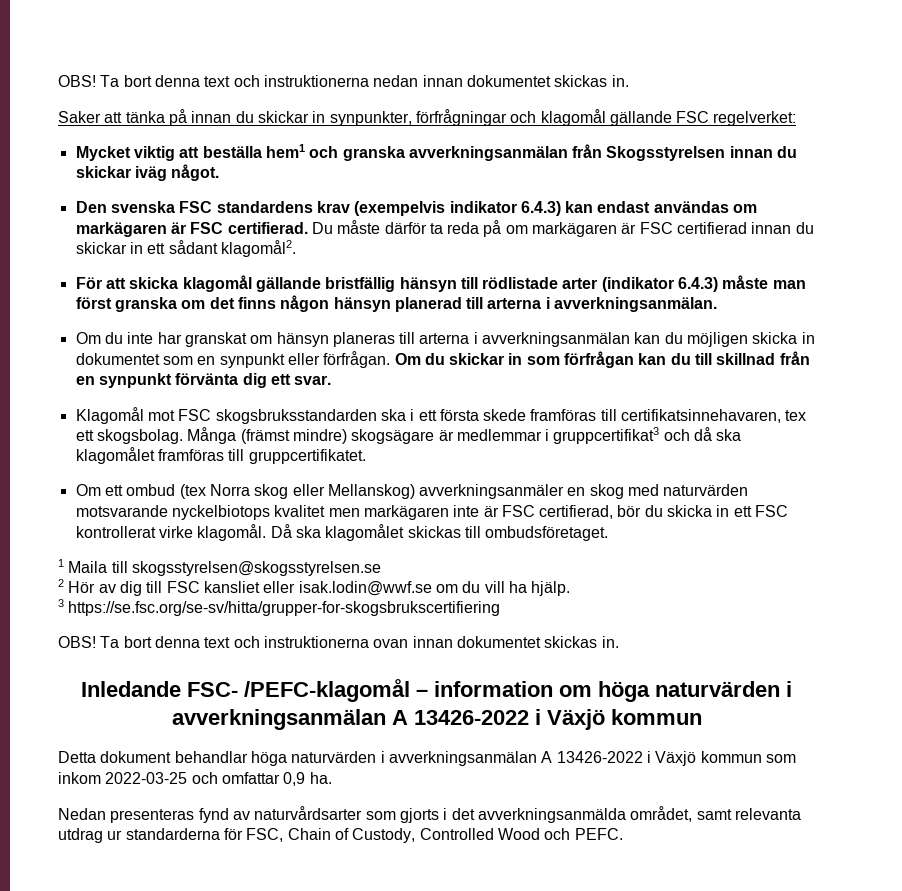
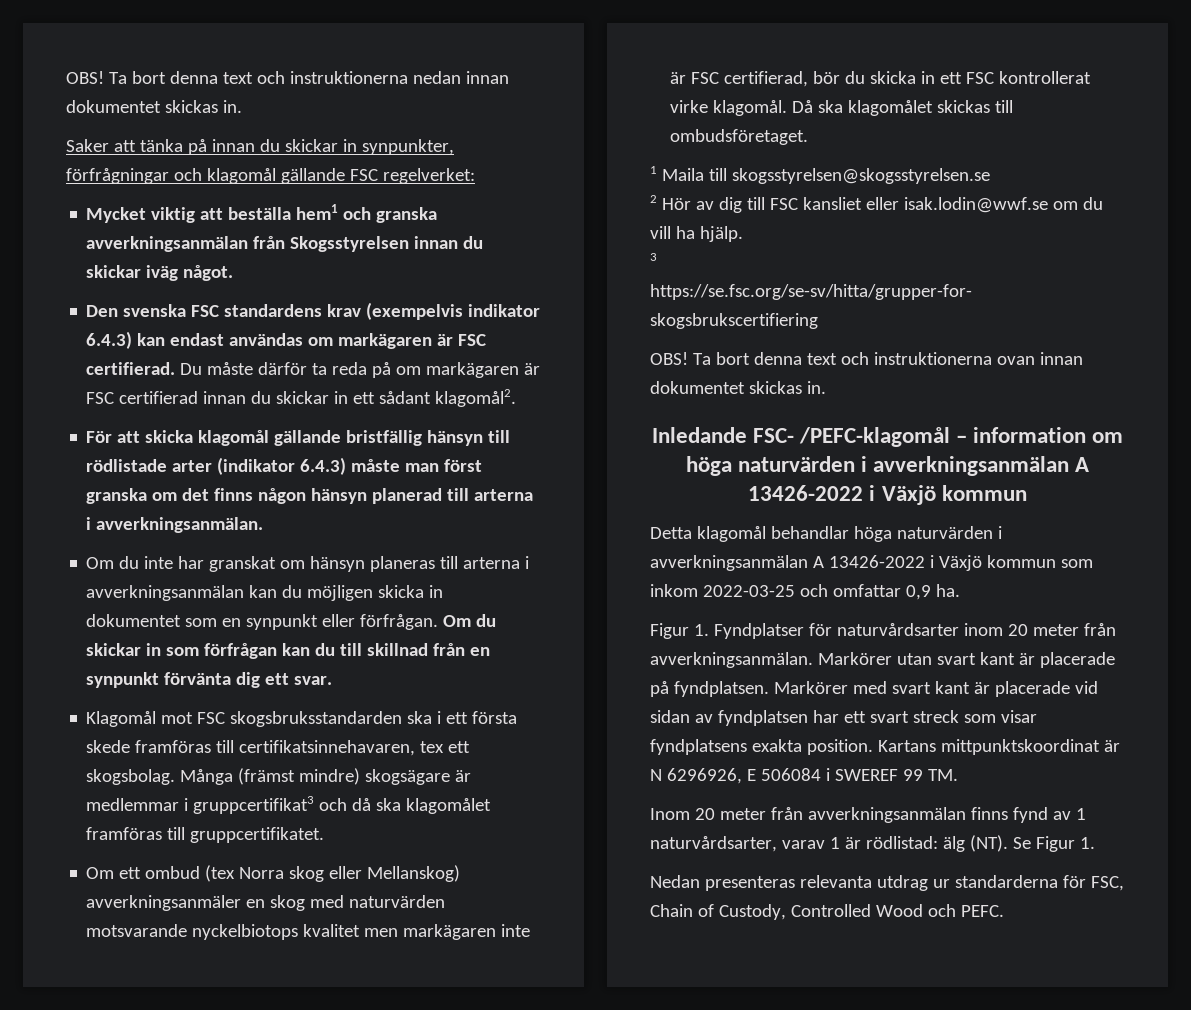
[100,751,172,763] dokument -> [696,526,766,542] klagomål
[58,806,732,823] Nedan presenteras fynd av naturvårdsarter som gjorts i det avverkningsanmälda området, samt -> [650,623,1116,639] [650,652,1115,668] [650,681,1098,697] [650,710,1037,726] [650,739,1120,755] [650,768,958,784] [650,807,1086,823] [650,835,1095,852] [650,875,795,891] Figur 1. Fyndplatser för naturvårdsarter inom 20 meter från avverkningsanmälan. Markörer utan svart kant är placerade på fyndplatsen. Markörer med svart kant är placerade vid sidan av fyndplatsen har ett svart streck som visar fyndplatsens exakta position. Kartans mittpunktskoordinat är N 6296926, E 506084 i SWEREF 99 TM. // Inom 20 meter från avverkningsanmälan finns fynd av 1 naturvårdsarter, varav 1 är rödlistad: älg (NT). Se Figur 1. // Nedan presenteras

